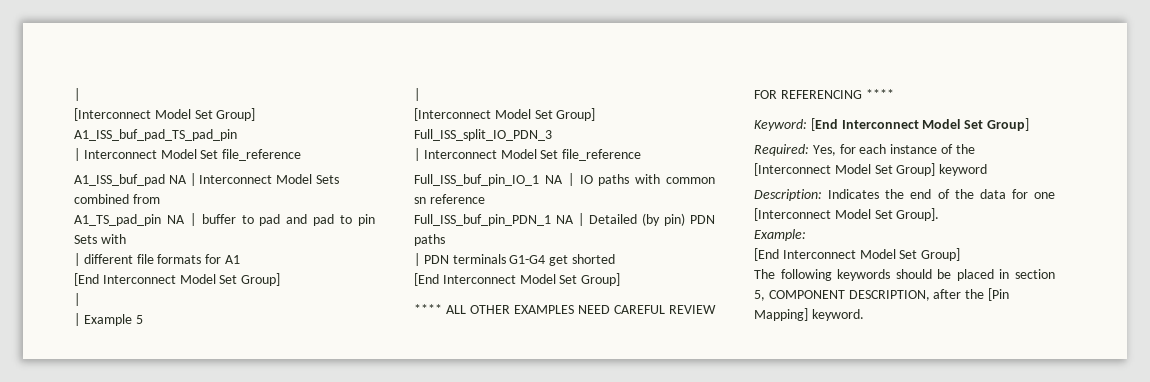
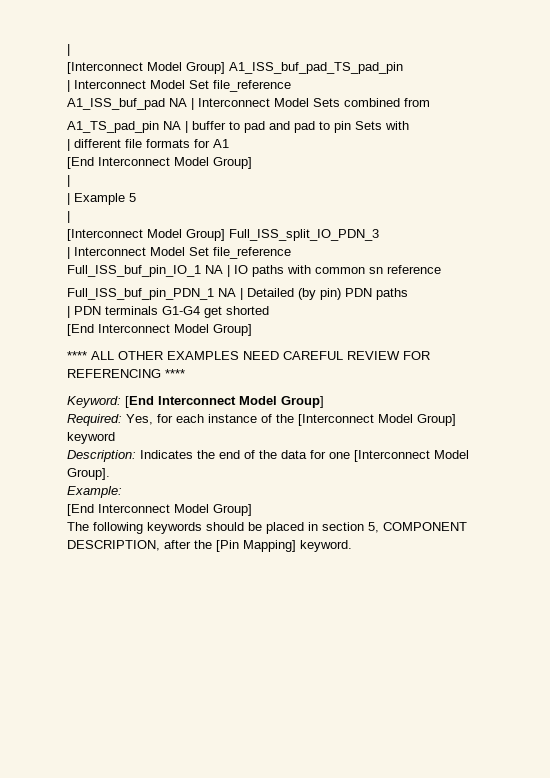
[74,88,80,101] [74,108,213,121] | // [Interconnect Model Set -> [67,44,70,56] [67,62,182,74] | // [Interconnect Model
[219,275,238,284] Set -> (209, 161) none
[534,110,553,119] Set -> (182, 233) none
[559,275,578,284] Set -> (209, 328) none
[964,120,984,129] Set -> (277, 400) none
[874,165,893,174] Set -> (413, 418) none
[874,210,893,219] Set -> (469, 454) none
[899,250,918,259] Set -> (209, 508) none

